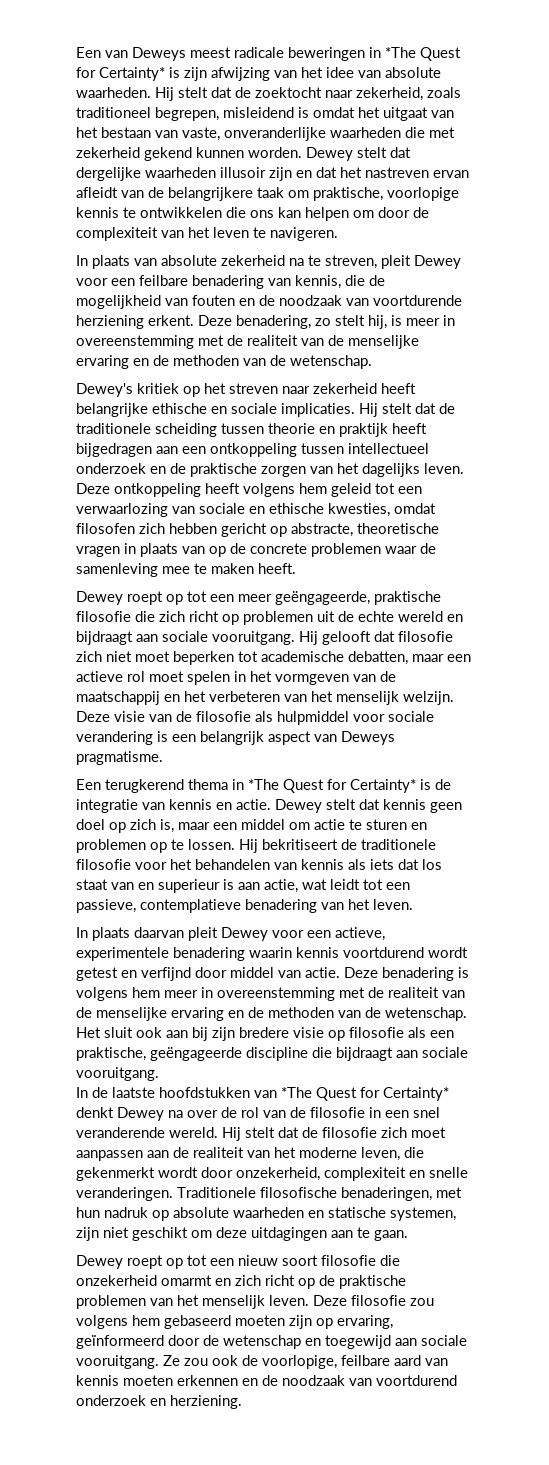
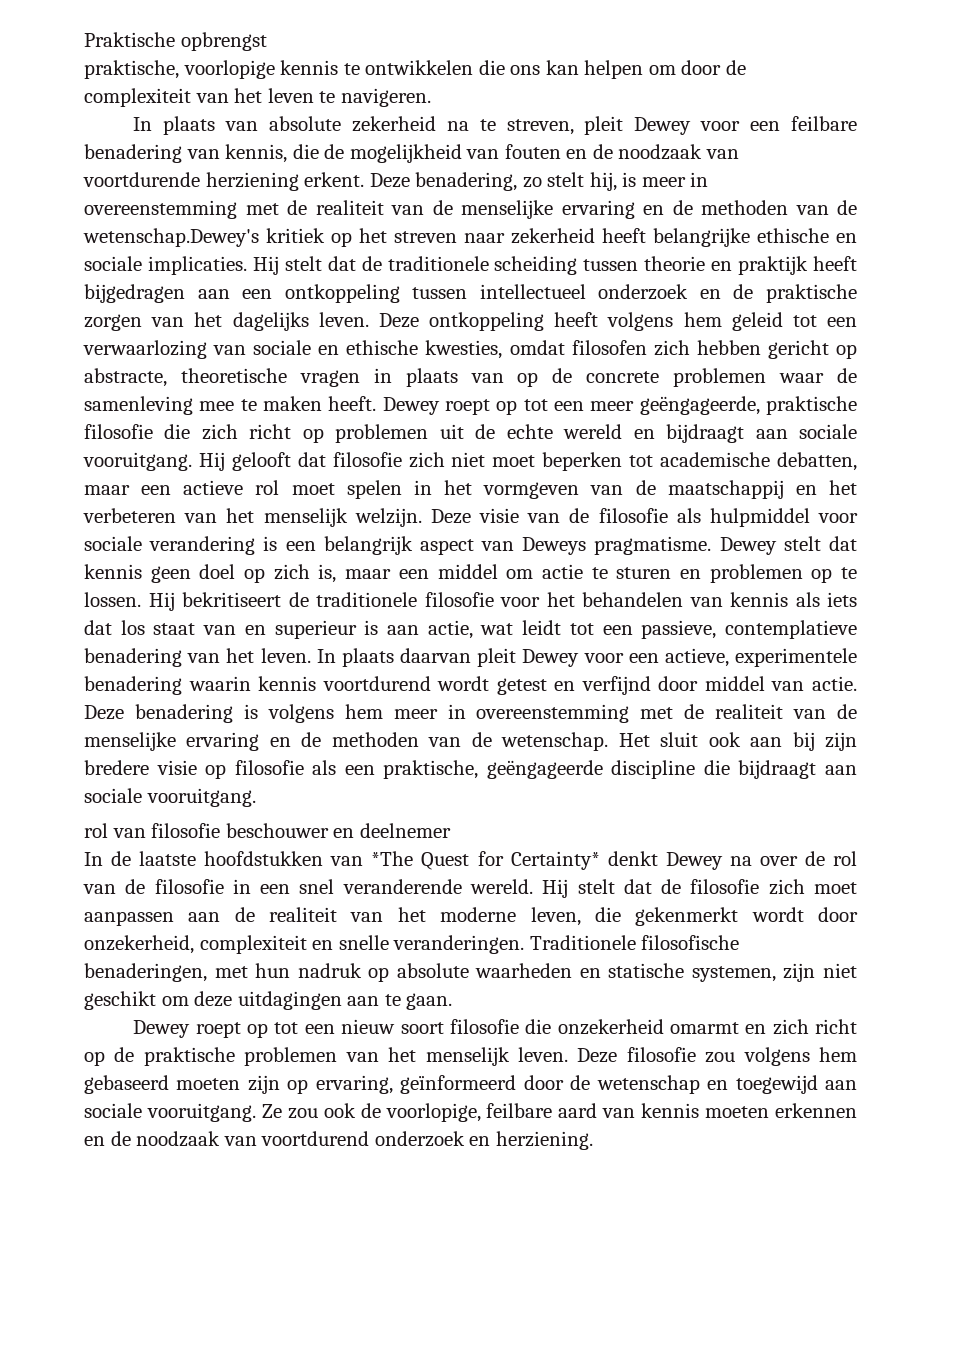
[76,47,461,61] [76,67,441,81] [76,87,461,101] [76,107,454,121] [76,127,455,141] [76,147,411,161] [76,167,469,181] [76,187,309,201] Een van Deweys meest radicale beweringen in *The Quest for Certainty* is zijn afwijzing van het idee van absolute waarheden. Hij stelt dat de zoektocht naar zekerheid, zoals traditioneel begrepen, misleidend is omdat het uitgaat van het bestaan van vaste, onveranderlijke waarheden die met zekerheid gekend kunnen worden. Dewey stelt dat dergelijke waarheden illusoir zijn en dat het nastreven ervan afleidt van de belangrijkere taak om -> [84,32,267,51] Praktische opbrengst //
[290,355,372,369] [76,383,133,397] wetenschap. // Dewey's -> [83,228,259,247] wetenschap.Dewey's
(296, 568) // -> (377, 403) none
[76,779,451,793] [76,799,271,813] // Een terugkerend thema in *The Quest for Certainty* is de integratie van kennis en actie. -> (712, 545) none
(413, 904) // -> (311, 655) none
(159, 1074) none -> [84,823,451,838] // rol van filosofie beschouwer en deelnemer

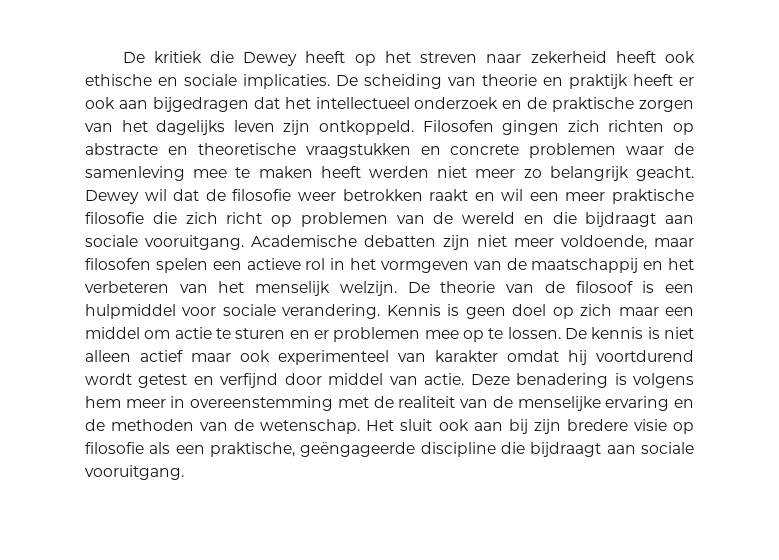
[84,32,267,51] [84,60,746,79] [84,88,431,107] [133,116,857,135] [84,144,739,163] [83,172,709,191] [84,200,857,219] [83,228,325,247] Praktische opbrengst // praktische, voorlopige kennis te ontwikkelen die ons kan helpen om door de complexiteit van het leven te navigeren. // In plaats van absolute zekerheid na te streven, pleit Dewey voor een feilbare benadering van kennis, die de mogelijkheid van fouten en de noodzaak van voortdurende herziening erkent. Deze benadering, zo stelt hij, is meer in overeenstemming met de realiteit van de menselijke ervaring en de methoden van de wetenschap.Dewey's kritiek -> [122,51,346,66] De kritiek die Dewey heeft
[653,228,750,247] belangrijke -> [664,51,695,63] ook
[252,256,857,275] [84,284,468,303] Hij stelt dat de traditionele scheiding tussen theorie en praktijk heeft bijgedragen aan een ontkoppeling tussen -> [336,74,694,89] [85,97,311,112] De scheiding van theorie en praktijk heeft er ook aan bijgedragen dat het
[318,312,857,331] [83,340,857,359] [84,368,573,387] leven. Deze ontkoppeling heeft volgens hem geleid tot een verwaarlozing van sociale en ethische kwesties, omdat filosofen zich hebben gericht op abstracte, theoretische vragen in plaats van op de -> [233,120,695,135] [85,143,441,158] leven zijn ontkoppeld. Filosofen gingen zich richten op abstracte en theoretische vraagstukken en
[328,396,548,415] heeft. Dewey roept op tot -> [320,166,694,181] [85,189,524,204] heeft werden niet meer zo belangrijk geacht. Dewey wil dat de filosofie weer betrokken raakt en wil
[639,396,760,415] geëngageerde, -> (606, 196) none
[439,424,553,439] uit de echte -> [396,212,454,224] van de
[666,424,857,443] [83,452,857,471] [84,485,130,495] bijdraagt aan sociale vooruitgang. Hij gelooft dat filosofie zich niet moet beperken tot academische debatten, maar -> [552,212,694,227] [85,235,694,250] [85,258,208,273] die bijdraagt aan sociale vooruitgang. Academische debatten zijn niet meer voldoende, maar filosofen spelen
[291,480,402,499] moet spelen -> (326, 264) none
[430,508,858,527] [84,536,857,555] [84,564,142,579] Deze visie van de filosofie als hulpmiddel voor sociale verandering is een belangrijk aspect van Deweys pragmatisme. Dewey stelt dat kennis -> [407,281,695,293] [85,304,460,319] De theorie van de filosoof is een hulpmiddel voor sociale verandering. Kennis is
[318,564,337,583] is, -> (613, 310) none
[709,564,857,583] [84,592,857,611] [84,620,857,639] [84,648,857,667] [84,676,317,695] problemen op te lossen. Hij bekritiseert de traditionele filosofie voor het behandelen van kennis als iets dat los staat van en superieur is aan actie, wat leidt tot een passieve, contemplatieve benadering van het leven. In plaats daarvan pleit Dewey voor een actieve, experimentele benadering waarin kennis -> [313,327,694,342] [85,350,587,365] er problemen mee op te lossen. De kennis is niet alleen actief maar ook experimenteel van karakter omdat hij
[84,823,451,838] [84,851,857,870] [83,879,858,898] [84,907,859,926] [84,935,740,954] [84,963,857,982] [84,991,453,1010] [133,1019,857,1038] [84,1047,857,1066] [84,1075,858,1094] [84,1103,857,1122] [84,1131,593,1150] // rol van filosofie beschouwer en deelnemer // In de laatste hoofdstukken van *The Quest for Certainty* denkt Dewey na over de rol van de filosofie in een snel veranderende wereld. Hij stelt dat de filosofie zich moet aanpassen aan de realiteit van het moderne leven, die gekenmerkt wordt door onzekerheid, complexiteit en snelle veranderingen. Traditionele filosofische benaderingen, met hun nadruk op absolute waarheden en statische systemen, zijn niet geschikt om deze uitdagingen aan te gaan. // Dewey roept op tot een nieuw soort filosofie die onzekerheid omarmt en zich richt op de praktische problemen van het menselijk leven. Deze filosofie zou volgens hem gebaseerd moeten zijn op ervaring, geïnformeerd door de wetenschap en toegewijd aan sociale vooruitgang. Ze zou ook de voorlopige, feilbare aard van kennis moeten erkennen en de noodzaak van voortdurend onderzoek en herziening. -> (184, 472) none

